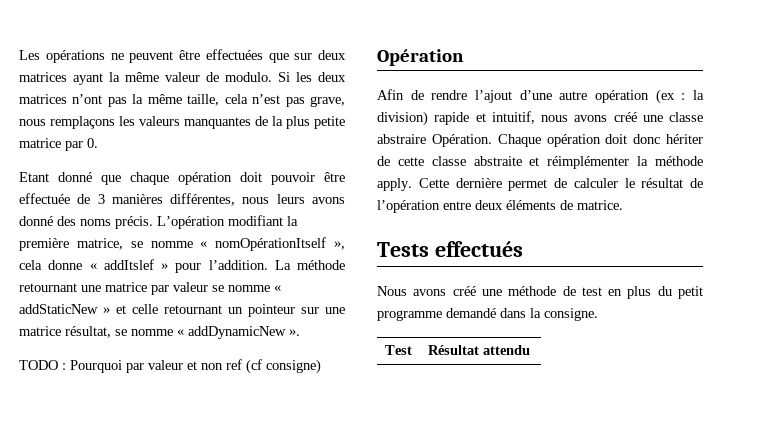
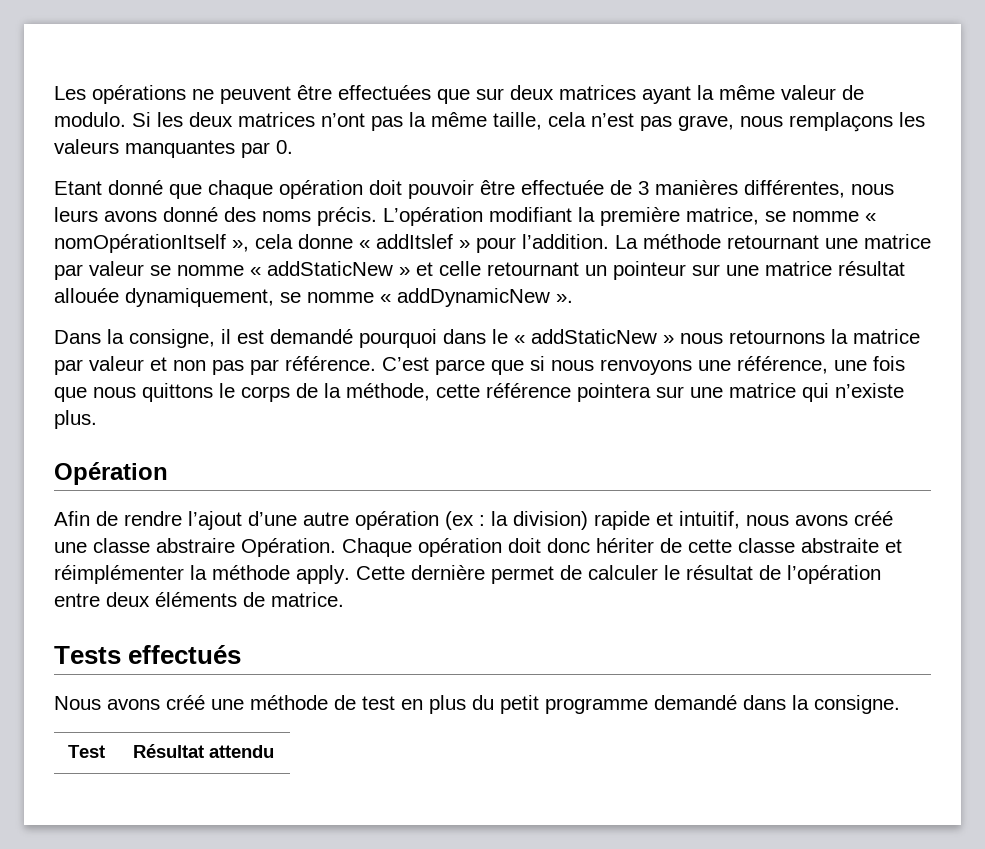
[255,116,345,129] [19,138,61,148] de la plus petite matrice -> (235, 149) none
[65,326,111,338] résultat, -> [838,261,905,276] [54,288,274,307] résultat allouée dynamiquement,
[19,359,321,374] TODO : Pourquoi par valeur et non ref (cf consigne) -> [54,329,920,348] [54,356,905,375] [54,383,904,402] [54,410,97,429] Dans la consigne, il est demandé pourquoi dans le « addStaticNew » nous retournons la matrice par valeur et non pas par référence. C’est parce que si nous renvoyons une référence, une fois que nous quittons le corps de la méthode, cette référence pointera sur une matrice qui n’existe plus.

